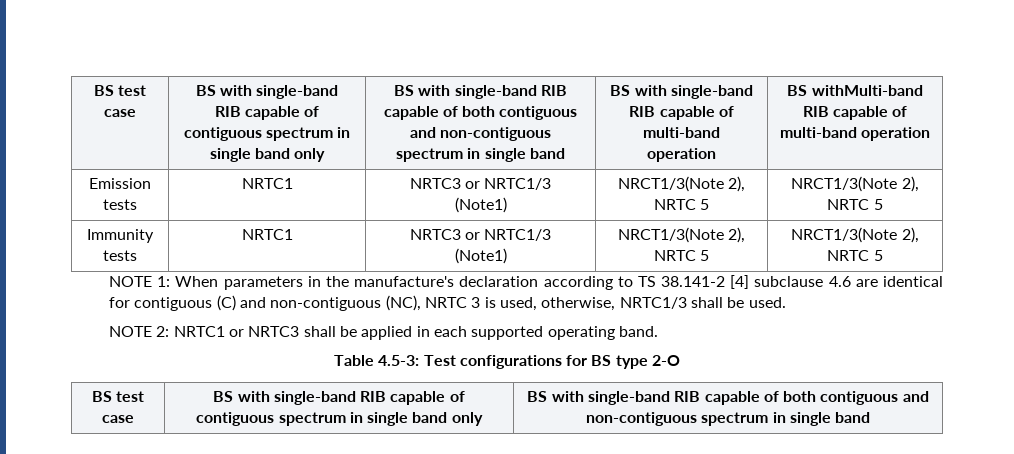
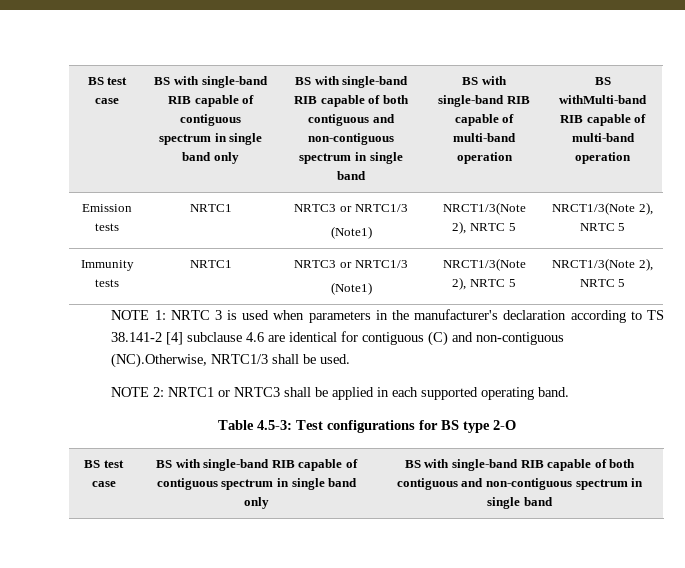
[175,276,219,287] When -> [170,310,305,320] NRTC 3 is used when
[354,276,455,287] manufacture's -> [414,309,499,320] manufacturer's
[385,295,616,311] (NC), NRTC 3 is used, otherwise, -> [111,353,208,368] (NC).Otherwise,

